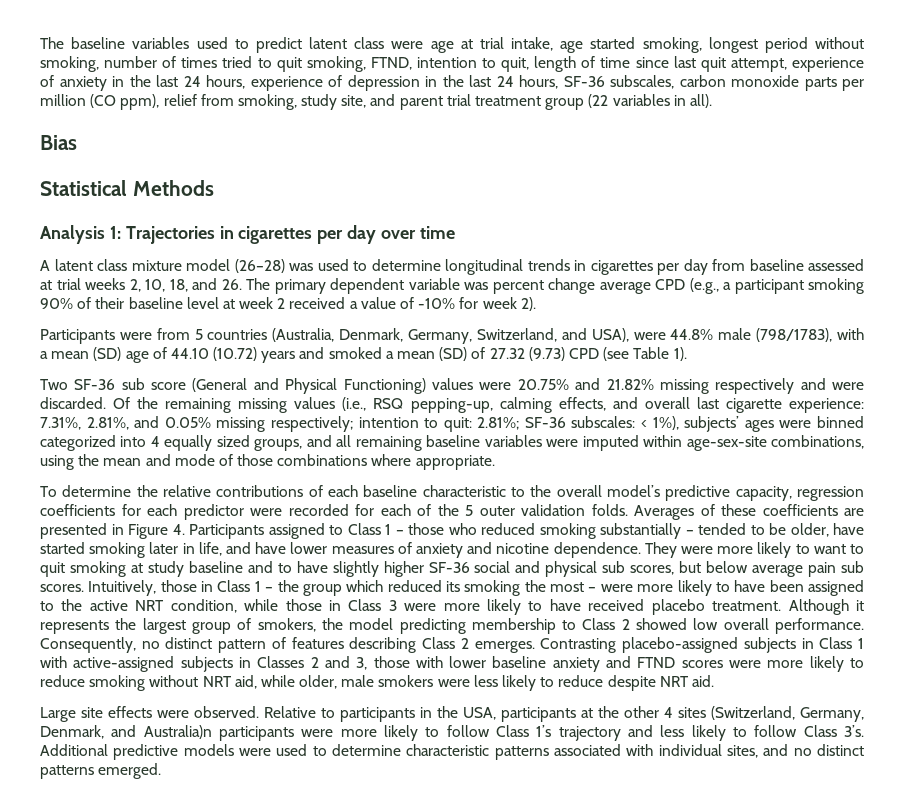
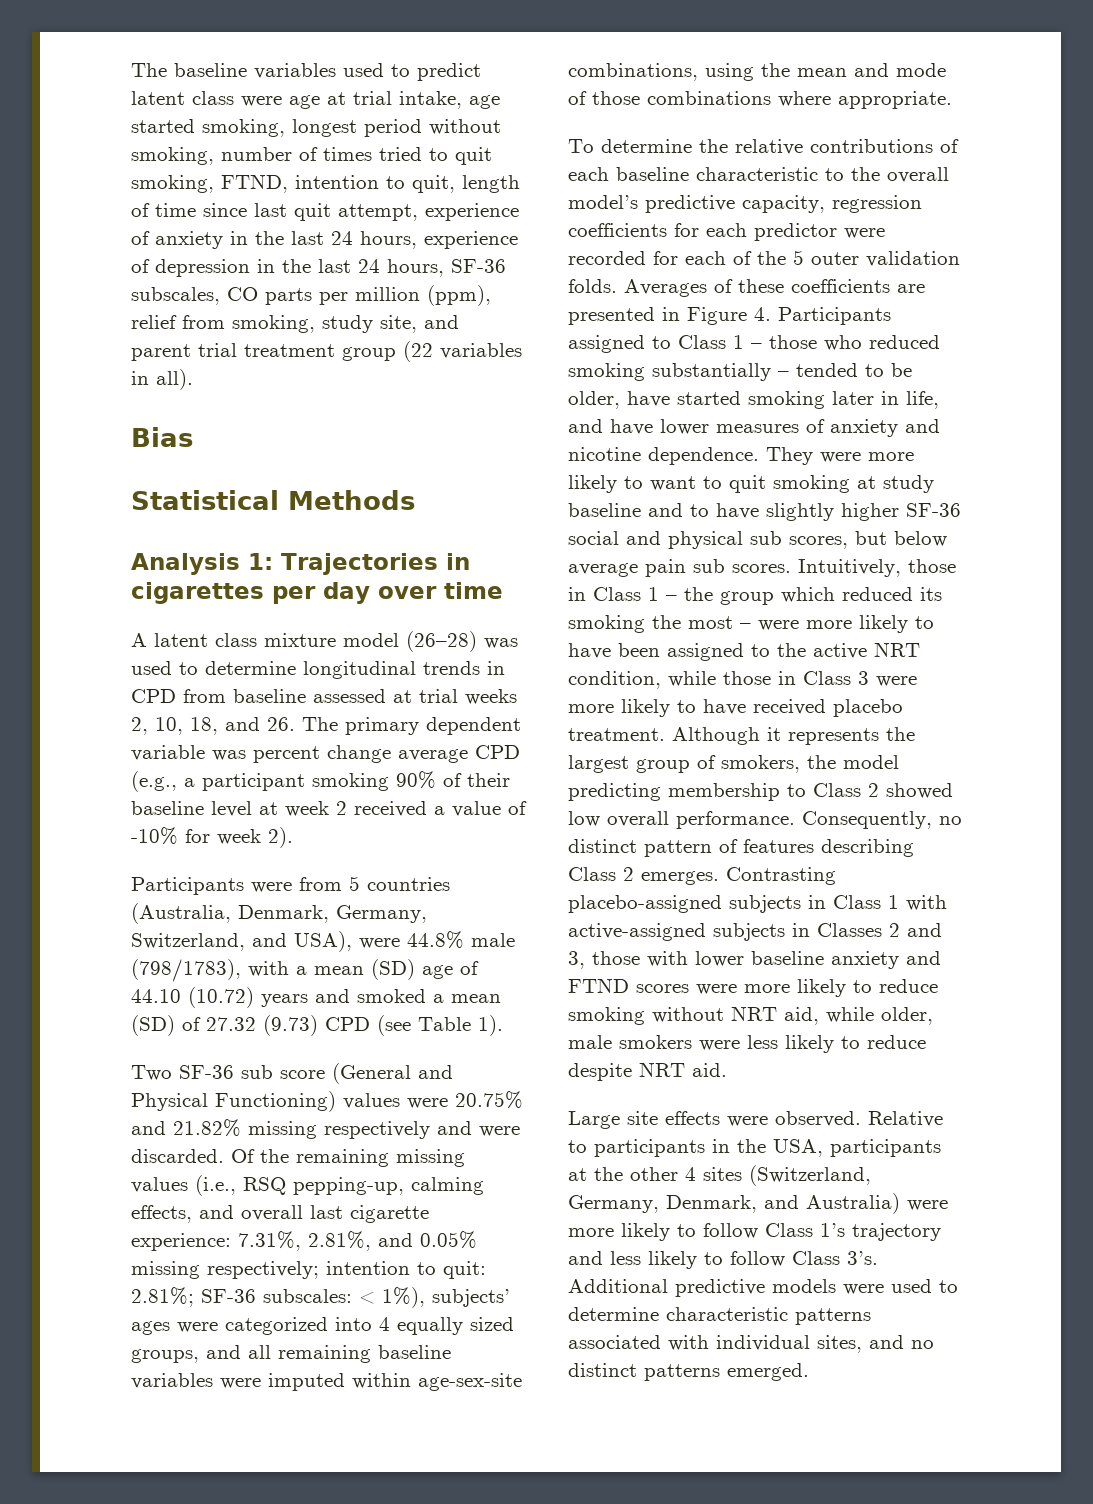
[679,75,799,87] carbon monoxide -> [227,287,258,301] CO
[90,94,160,110] (CO ppm), -> [427,285,491,306] (ppm),
[590,259,708,275] cigarettes per day -> [131,689,176,703] CPD
[817,416,865,428] binned -> (218, 1327) none
[143,725,295,741] Australia)n participants -> [806,1193,900,1214] Australia)

